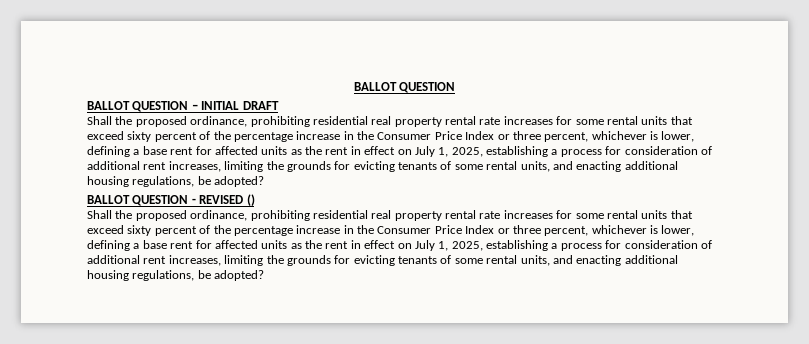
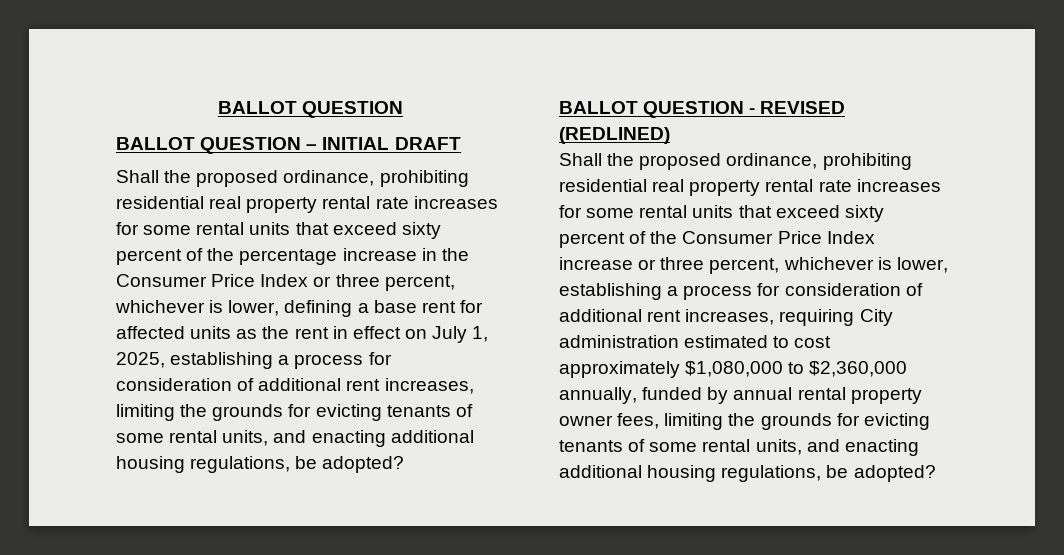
[246,194,255,206] () -> [559,127,670,144] (REDLINED)
[233,225,695,236] [87,240,712,251] [87,255,221,266] percentage increase in the Consumer Price Index or three percent, whichever is lower, defining a base rent for affected units as the rent in effect on July 1, 2025, establishing a process for consideration of additional rent increases, -> [682,231,875,244] [559,257,948,274] [559,283,923,300] [559,309,893,326] [559,335,832,348] [559,361,908,378] [559,387,922,404] [559,413,660,429] Consumer Price Index increase or three percent, whichever is lower, establishing a process for consideration of additional rent increases, requiring City administration estimated to cost approximately $1,080,000 to $2,360,000 annually, funded by annual rental property owner fees,

